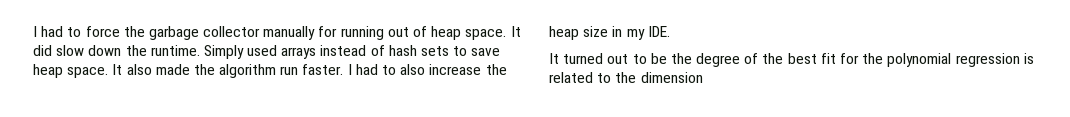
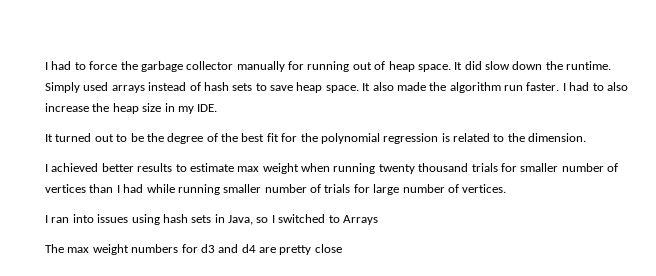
[640,72,703,83] dimension -> [528,133,587,142] [45,163,618,174] [45,184,507,195] [45,214,378,225] [45,244,342,255] dimension. // I achieved better results to estimate max weight when running twenty thousand trials for smaller number of vertices than I had while running smaller number of trials for large number of vertices. // I ran into issues using hash sets in Java, so I switched to Arrays // The max weight numbers for d3 and d4 are pretty close

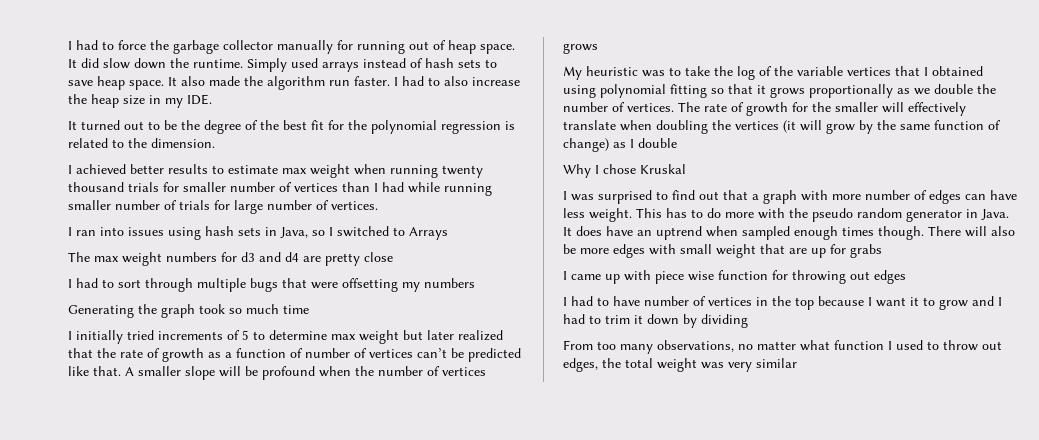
(342, 248) none -> [68,278,475,292] [68,304,309,318] [68,330,503,344] [68,348,521,362] [68,366,486,380] [563,43,598,54] [563,66,983,80] [563,84,996,98] [563,102,966,116] [563,120,1001,134] [563,138,677,152] [563,164,686,178] [563,190,1017,204] [563,208,1009,222] [563,226,1015,240] [563,244,882,258] [563,270,906,284] [563,296,1002,310] [563,314,748,328] [563,340,1002,354] [563,358,797,372] // I had to sort through multiple bugs that were offsetting my numbers // Generating the graph took so much time // I initially tried increments of 5 to determine max weight but later realized that the rate of growth as a function of number of vertices can’t be predicted like that. A smaller slope will be profound when the number of vertices grows // My heuristic was to take the log of the variable vertices that I obtained using polynomial fitting so that it grows proportionally as we double the number of vertices. The rate of growth for the smaller will effectively translate when doubling the vertices (it will grow by the same function of change) as I double // Why I chose Kruskal // I was surprised to find out that a graph with more number of edges can have less weight. This has to do more with the pseudo random generator in Java. It does have an uptrend when sampled enough times though. There will also be more edges with small weight that are up for grabs // I came up with piece wise function for throwing out edges // I had to have number of vertices in the top because I want it to grow and I had to trim it down by dividing // From too many observations, no matter what function I used to throw out edges, the total weight was very similar

